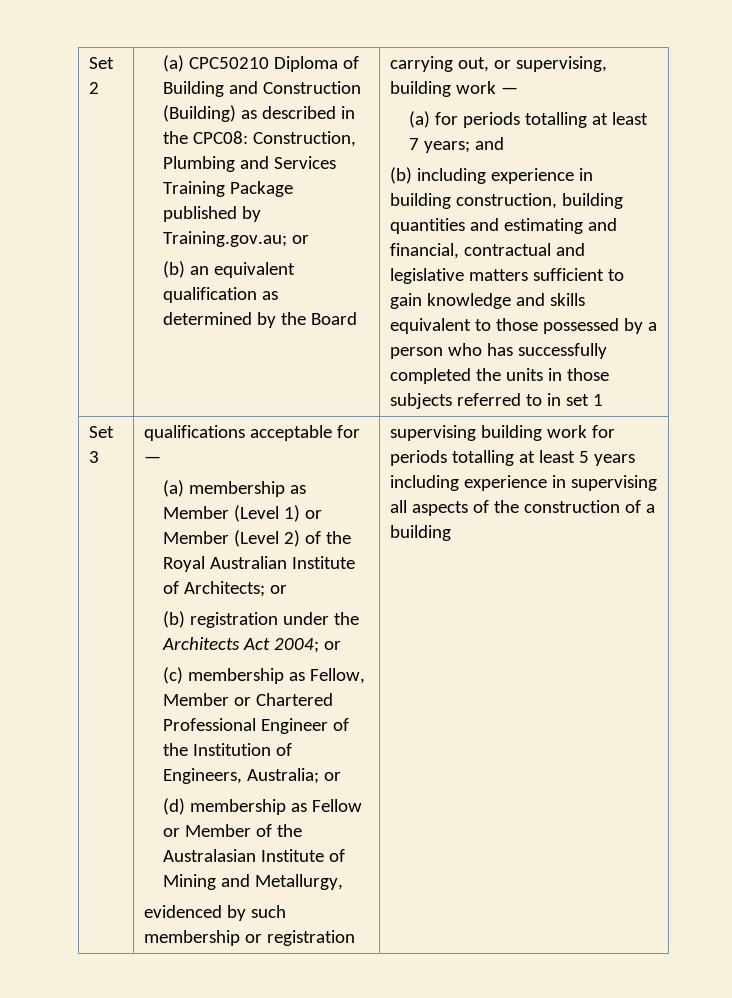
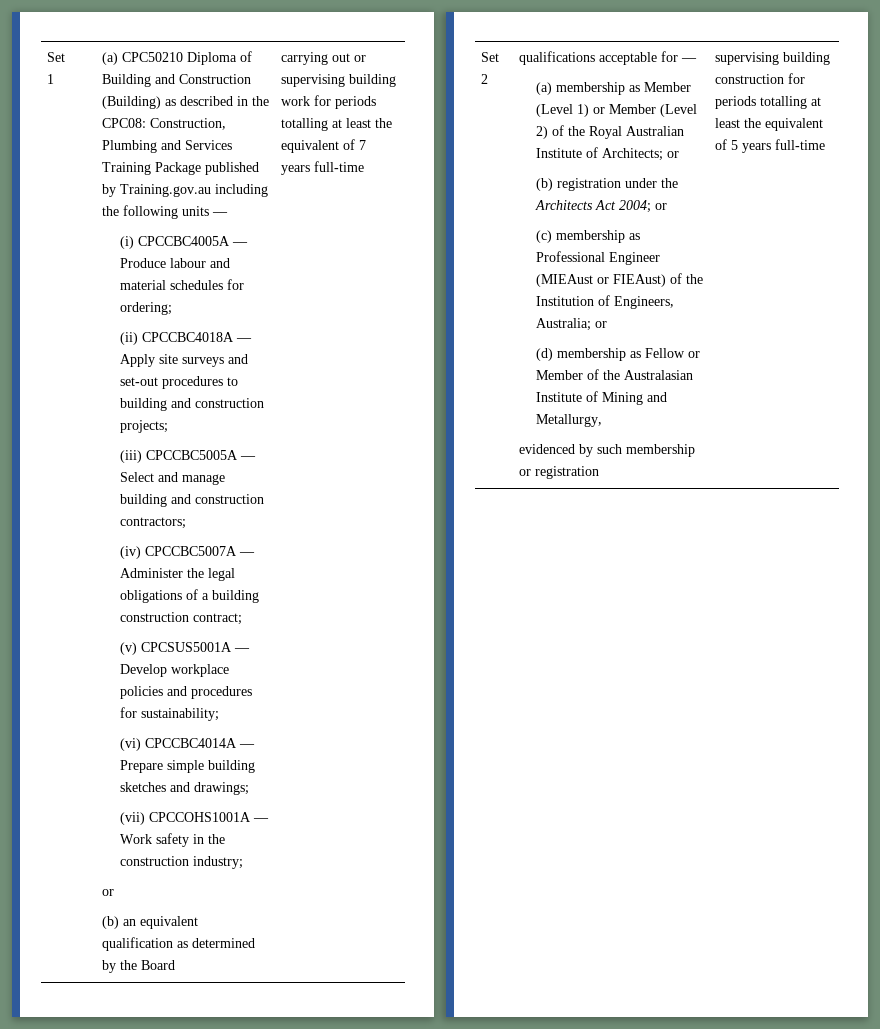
[88,57,114,69] [88,82,99,94] Set 2 -> [47,52,66,62] [47,74,55,84] Set 1
[163,231,288,247] Training.gov.au; -> [120,184,269,197] [102,205,229,219] [119,236,248,249] [119,258,230,268] [119,279,244,290] [119,302,172,315] [119,332,252,345] [119,354,248,367] [119,376,238,389] [119,398,264,411] [119,420,168,433] [119,450,256,463] [119,472,225,485] [119,494,264,507] [119,517,186,529] [119,546,255,559] [119,568,235,581] [119,589,259,603] [119,612,242,625] [119,642,250,655] [119,664,229,677] [119,686,252,699] [119,707,219,721] [119,738,255,751] [119,760,255,773] [119,782,249,795] [119,812,269,825] [119,833,225,847] [119,856,243,869] Training.gov.au including the following units — // (i) CPCCBC4005A — Produce labour and material schedules for ordering; // (ii) CPCCBC4018A — Apply site surveys and set-out procedures to building and construction projects; // (iii) CPCCBC5005A — Select and manage building and construction contractors; // (iv) CPCCBC5007A — Administer the legal obligations of a building construction contract; // (v) CPCSUS5001A — Develop workplace policies and procedures for sustainability; // (vi) CPCCBC4014A — Prepare simple building sketches and drawings; // (vii) CPCCOHS1001A — Work safety in the construction industry; //
[457,56,607,72] [389,81,518,97] [409,111,649,128] [409,137,505,153] [389,167,593,184] [389,193,623,209] [389,218,617,234] [389,243,585,259] [389,268,624,284] [389,293,585,309] [389,318,657,334] [389,343,607,359] [389,368,609,384] [389,393,603,409] [88,426,114,438] [88,451,99,463] out, or supervising, building work — // (a) for periods totalling at least 7 years; and // (b) including experience in building construction, building quantities and estimating and financial, contractual and legislative matters sufficient to gain knowledge and skills equivalent to those possessed by a person who has successfully completed the units in those subjects referred to in set 1 // Set 3 -> [332,53,367,62] [281,74,397,87] [281,95,377,109] [281,118,393,131] [281,139,367,153] [281,161,365,175] [481,52,500,62] [481,74,489,84] out or supervising building work for periods totalling at least the equivalent of 7 years full-time // Set 2
[310,668,366,684] [163,693,334,706] [163,718,329,734] Fellow, Member or Chartered Professional Engineer -> [536,251,661,265] [536,274,667,287] Professional Engineer (MIEAust or FIEAust)
[546,425,615,438] [389,450,635,466] [389,475,657,491] [389,500,655,516] [389,525,451,541] work for periods totalling at least 5 years including experience in supervising all aspects of the construction of a building -> [715,73,806,84] [715,96,822,109] [715,118,824,131] [715,139,826,153] construction for periods totalling at least the equivalent of 5 years full-time

